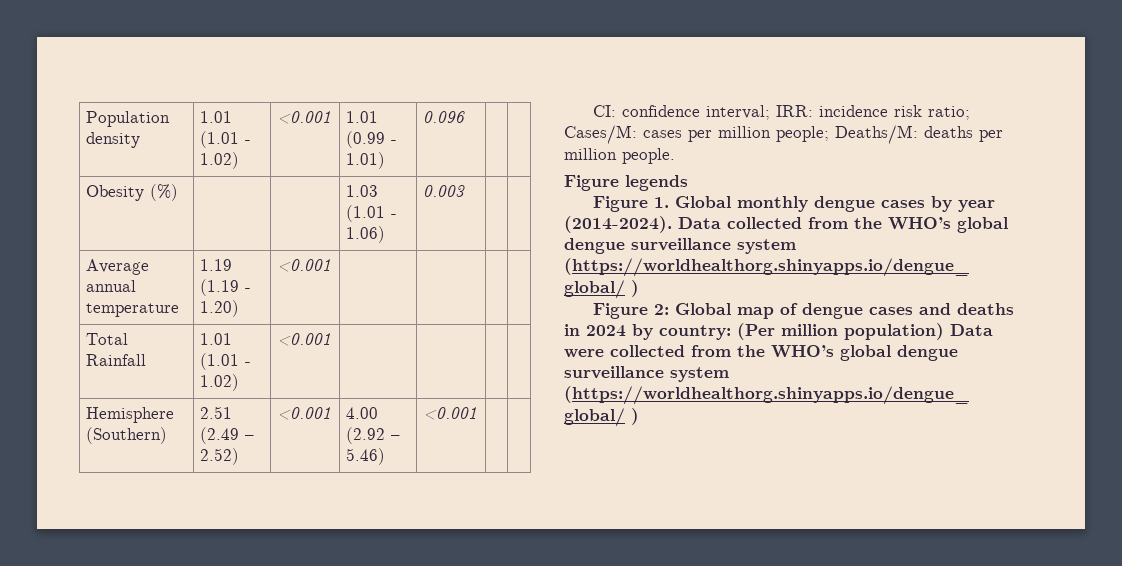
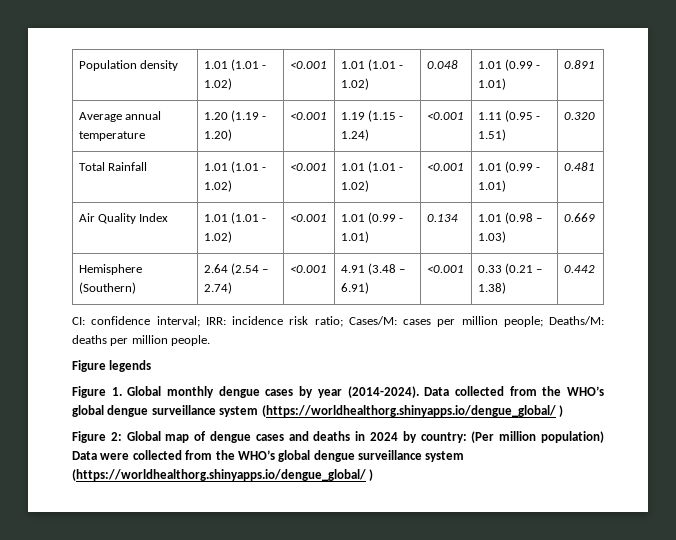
[346,131,398,148] [346,152,386,169] [423,111,466,123] [86,184,179,201] [346,185,379,197] [346,205,398,222] [346,226,386,243] [423,185,466,197] [86,259,150,275] [86,280,137,292] [86,303,180,317] [200,259,233,271] [200,279,252,296] [200,300,240,317] [277,259,332,272] [86,333,129,345] [86,354,147,366] [200,333,233,345] [200,353,252,370] [200,374,240,391] [277,333,332,346] [86,407,175,423] [86,427,168,444] [200,406,233,419] [200,427,255,444] [200,448,240,465] [277,407,332,420] [346,407,379,419] [346,427,401,444] [346,448,386,465] [423,407,478,420] (0.99 - 1.01) | 0.096 | | // Obesity (%) | | | 1.03 (1.01 - 1.06) | 0.003 | | // Average annual temperature | 1.19 (1.19 - 1.20) | <0.001 | | | | // Total Rainfall | 1.01 (1.01 - 1.02) | <0.001 | | | | // Hemisphere (Southern) | 2.51 (2.49 – 2.52) | <0.001 | 4.00 (2.92 – 5.46) | <0.001 | | -> [368,59,404,71] [340,78,369,90] [426,60,458,69] [477,59,541,71] [477,78,506,90] [563,60,595,69] [78,111,162,122] [78,131,145,141] [203,110,267,122] [203,129,232,141] [289,112,327,120] [340,110,404,122] [340,129,369,141] [426,112,464,120] [477,110,541,122] [477,129,506,141] [563,112,595,120] [78,162,148,171] [203,161,267,173] [203,180,232,192] [289,163,327,171] [340,161,404,173] [340,180,369,192] [426,163,464,171] [477,161,541,173] [477,180,506,192] [563,162,595,171] [78,213,169,224] [203,212,267,224] [203,231,232,243] [289,214,327,222] [340,212,404,224] [340,231,369,243] [426,214,458,222] [477,212,543,224] [477,231,506,243] [563,213,595,222] [78,264,142,275] [78,282,136,294] [203,263,269,275] [203,282,232,294] [289,265,327,273] [340,263,406,275] [340,282,369,294] [426,265,464,273] [477,263,543,275] [477,282,506,294] [563,265,595,273] (1.01 - 1.02) | 0.048 | 1.01 (0.99 - 1.01) | 0.891 // Average annual temperature | 1.20 (1.19 - 1.20) | <0.001 | 1.19 (1.15 - 1.24) | <0.001 | 1.11 (0.95 - 1.51) | 0.320 // Total Rainfall | 1.01 (1.01 - 1.02) | <0.001 | 1.01 (1.01 - 1.02) | <0.001 | 1.01 (0.99 - 1.01) | 0.481 // Air Quality Index | 1.01 (1.01 - 1.02) | <0.001 | 1.01 (0.99 - 1.01) | 0.134 | 1.01 (0.98 – 1.03) | 0.669 // Hemisphere (Southern) | 2.64 (2.54 – 2.74) | <0.001 | 4.91 (3.48 – 6.91) | <0.001 | 0.33 (0.21 – 1.38) | 0.442

